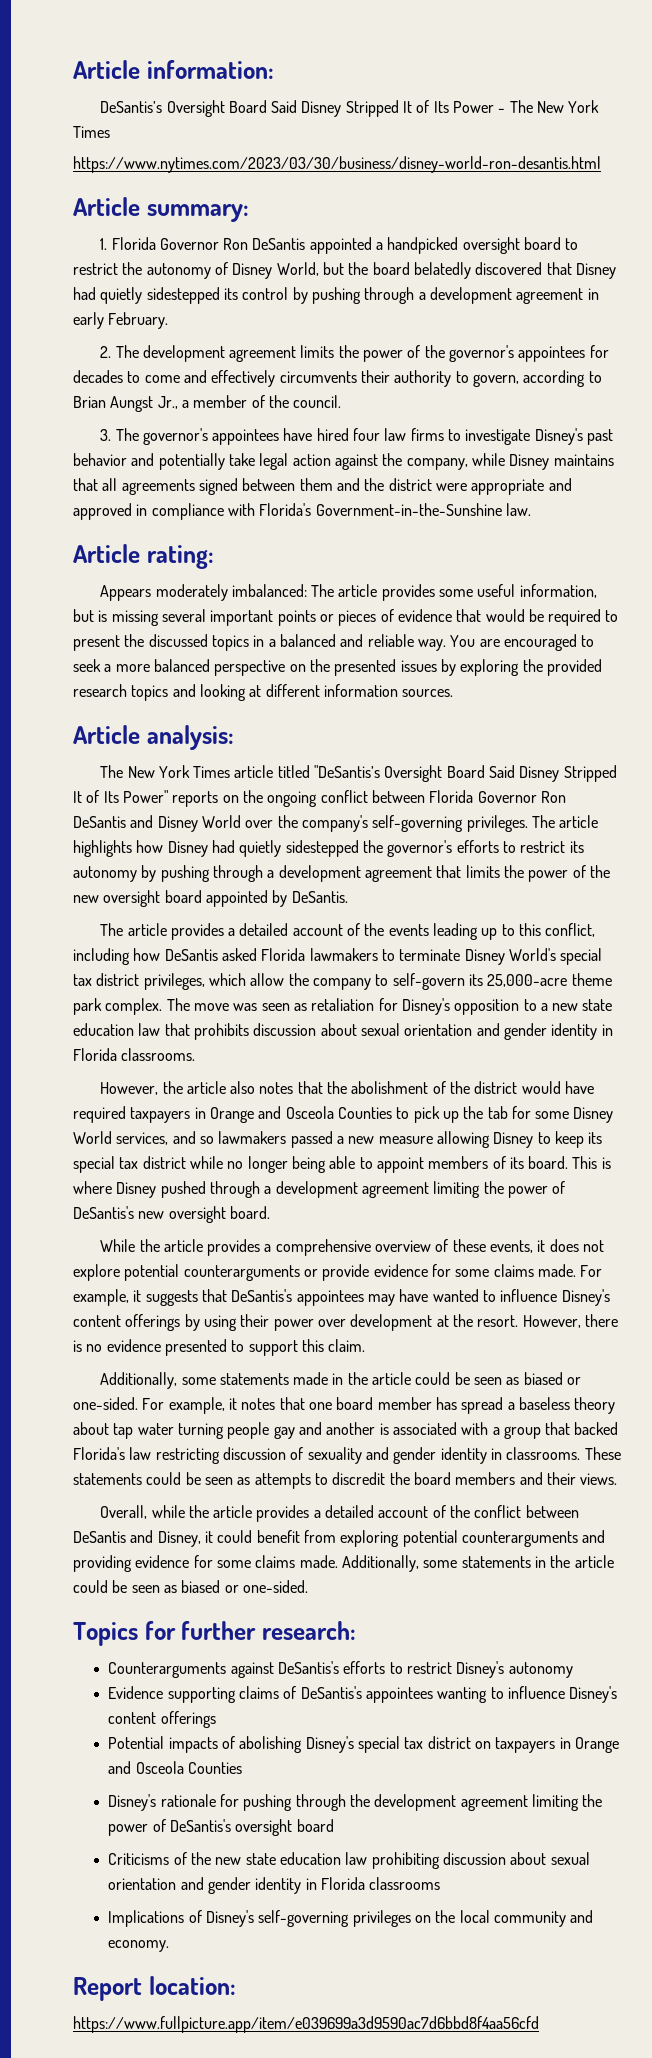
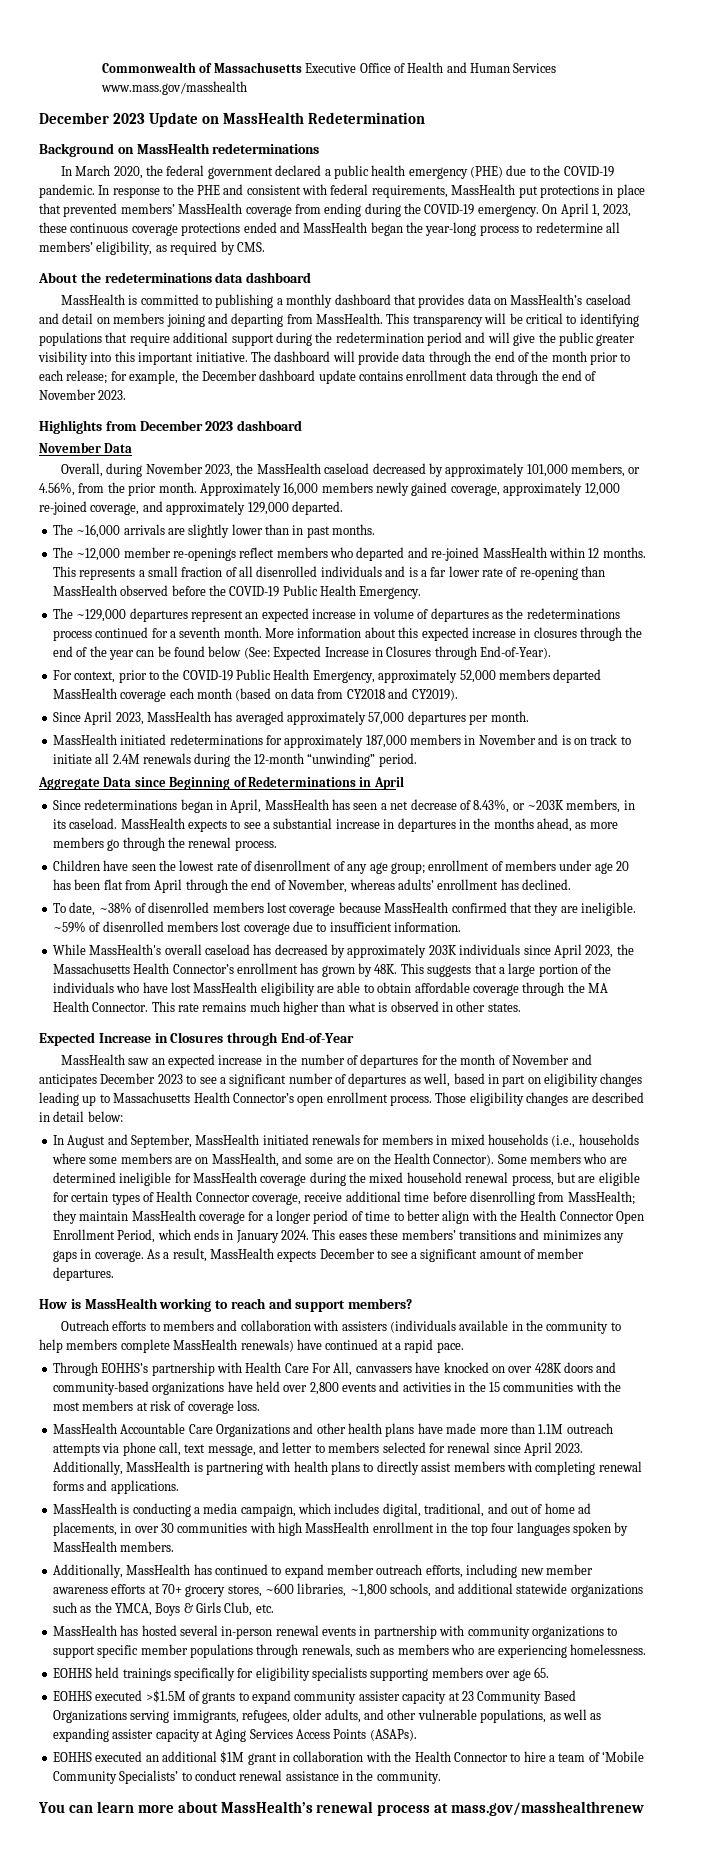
[73,60,274,79] [100,100,600,117] [73,126,110,138] [73,156,601,173] [73,197,249,222] [100,237,579,254] [73,262,616,279] [73,287,599,304] [73,312,169,329] [100,345,609,362] [73,370,602,387] [73,395,342,412] [100,428,614,445] [73,453,614,470] [73,478,572,495] [73,503,531,520] [73,544,214,569] [100,584,597,601] [73,609,619,626] [73,634,595,651] [73,659,602,676] [73,684,454,701] [73,725,234,750] [100,765,617,782] [73,790,566,807] [73,815,599,832] [73,840,584,857] [73,865,610,882] [73,890,348,907] [100,923,596,940] [73,948,603,965] [73,973,612,990] [73,998,613,1015] [73,1023,613,1040] [73,1048,196,1061] [100,1081,595,1095] [73,1106,614,1123] [73,1131,603,1148] [73,1156,611,1173] [73,1181,566,1198] [73,1206,270,1223] [100,1239,605,1256] [73,1264,603,1281] [73,1289,610,1306] [73,1314,618,1331] [73,1339,366,1356] [100,1372,582,1389] [73,1397,616,1414] [73,1422,619,1439] [73,1447,621,1464] [73,1472,618,1489] [100,1505,579,1522] [73,1530,606,1547] [73,1555,614,1572] [73,1580,308,1593] [73,1621,357,1646] [108,1661,573,1678] [108,1686,618,1703] [108,1711,216,1728] [108,1736,619,1753] [108,1761,243,1774] [108,1794,603,1811] [108,1819,334,1836] [108,1852,590,1869] [108,1877,441,1894] [108,1910,594,1927] [108,1940,170,1952] [73,1976,236,2001] [73,2016,539,2033] Article information: // DeSantis’s Oversight Board Said Disney Stripped It of Its Power - The New York Times // https://www.nytimes.com/2023/03/30/business/disney-world-ron-desantis.html // Article summary: // 1. Florida Governor Ron DeSantis appointed a handpicked oversight board to restrict the autonomy of Disney World, but the board belatedly discovered that Disney had quietly sidestepped its control by pushing through a development agreement in early February. // 2. The development agreement limits the power of the governor's appointees for decades to come and effectively circumvents their authority to govern, according to Brian Aungst Jr., a member of the council. // 3. The governor's appointees have hired four law firms to investigate Disney's past behavior and potentially take legal action against the company, while Disney maintains that all agreements signed between them and the district were appropriate and approved in compliance with Florida's Government-in-the-Sunshine law. // Article rating: // Appears moderately imbalanced: The article provides some useful information, but is missing several important points or pieces of evidence that would be required to present the discussed topics in a balanced and reliable way. You are encouraged to seek a more balanced perspective on the presented issues by exploring the provided research topics and looking at different information sources. // Article analysis: // The New York Times article titled "DeSantis’s Oversight Board Said Disney Stripped It of Its Power" reports on the ongoing conflict between Florida Governor Ron DeSantis and Disney World over the company's self-governing privileges. The article highlights how Disney had quietly sidestepped the governor's efforts to restrict its autonomy by pushing through a development agreement that limits the power of the new oversight board appointed by DeSantis. // The article provides a detailed account of the events leading up to this conflict, including how DeSantis asked Florida lawmakers to terminate Disney World's special tax district privileges, which allow the company to self-govern its 25,000-acre theme park complex. The move was seen as retaliation for Disney's opposition to a new state education law that prohibits discussion about sexual orientation and gender identity in Florida classrooms. // However, the article also notes that the abolishment of the district would have required taxpayers in Orange and Osceola Counties to pick up the tab for some Disney World services, and so lawmakers passed a new measure allowing Disney to keep its special tax district while no longer being able to appoint members of its board. This is where Disney pushed through a development agreement limiting the power of DeSantis's new oversight board. // While the article provides a comprehensive overview of these events, it does not explore potential counterarguments or provide evidence for some claims made. For example, it suggests that DeSantis's appointees may have wanted to influence Disney's content offerings by using their power over development at the resort. However, there is no evidence presented to support this claim. // Additionally, some statements made in the article could be seen as biased or one-sided. For example, it notes that one board member has spread a baseless theory about tap water turning people gay and another is associated with a group that backed Florida's law restricting discussion of sexuality and gender identity in classrooms. These statements could be seen as attempts to discredit the board members and their views. // Overall, while the article provides a detailed account of the conflict between DeSantis and Disney, it could benefit from exploring potential counterarguments and providing evidence for some claims made. Additionally, some statements in the article could be seen as biased or one-sided. // Topics for further research: // Counterarguments against DeSantis's efforts to restrict Disney's autonomy // Evidence supporting claims of DeSantis's appointees wanting to influence Disney's content offerings // Potential impacts of abolishing Disney's special tax district on taxpayers in Orange and Osceola Counties // Disney's rationale for pushing through the development agreement limiting the power of DeSantis's oversight board // Criticisms of the new state education law prohibiting discussion about sexual orientation and gender identity in Florida classrooms // Implications of Disney's self-governing privileges on the local community and economy. // Report location: // https://www.fullpicture.app/item/e039699a3d9590ac7d6bbd8f4aa56cfd -> [102,62,557,73] [101,81,248,95] [39,112,425,127] [39,143,320,157] [60,165,614,179] [39,184,645,198] [39,203,632,217] [39,222,620,236] [39,241,265,255] [38,272,312,283] [60,294,631,308] [39,313,639,327] [39,332,636,346] [38,351,631,365] [39,370,597,384] [39,389,127,400] [39,420,303,434] [39,442,133,453] [60,463,641,477] [39,482,620,496] [39,501,343,515] [52,524,376,538] [52,547,646,561] [52,566,606,580] [52,585,422,599] [52,608,620,622] [52,627,643,641] [52,646,551,660] [52,669,602,683] [52,688,458,702] [52,711,529,725] [52,734,631,748] [52,753,417,767] [38,776,404,790] [52,799,635,813] [52,818,618,832] [52,837,277,851] [52,860,630,874] [52,879,571,893] [52,902,636,916] [52,921,462,935] [52,944,634,958] [52,963,612,977] [52,982,608,996] [52,1001,521,1015] [39,1032,354,1046] [60,1054,592,1068] [39,1073,643,1087] [39,1092,644,1106] [39,1111,123,1122] [52,1134,639,1148] [51,1153,627,1167] [52,1172,640,1186] [52,1191,635,1205] [52,1210,645,1224] [52,1229,624,1243] [52,1248,585,1262] [52,1267,114,1281] [39,1298,413,1312] [60,1320,621,1334] [39,1339,464,1353] [52,1362,617,1376] [52,1381,621,1395] [52,1400,260,1414] [52,1423,613,1437] [52,1442,584,1456] [52,1461,642,1475] [52,1480,179,1494] [52,1503,591,1517] [52,1522,629,1536] [52,1541,175,1552] [52,1564,593,1578] [52,1583,643,1597] [52,1602,274,1616] [52,1625,618,1639] [52,1644,647,1658] [52,1667,549,1681] [52,1690,576,1704] [52,1709,602,1723] [52,1728,417,1742] [52,1751,645,1765] [52,1770,441,1784] [38,1801,645,1816] Commonwealth of Massachusetts Executive Office of Health and Human Services www.mass.gov/masshealth // December 2023 Update on MassHealth Redetermination // Background on MassHealth redeterminations // In March 2020, the federal government declared a public health emergency (PHE) due to the COVID-19 pandemic. In response to the PHE and consistent with federal requirements, MassHealth put protections in place that prevented members’ MassHealth coverage from ending during the COVID-19 emergency. On April 1, 2023, these continuous coverage protections ended and MassHealth began the year-long process to redetermine all members’ eligibility, as required by CMS. // About the redeterminations data dashboard // MassHealth is committed to publishing a monthly dashboard that provides data on MassHealth’s caseload and detail on members joining and departing from MassHealth. This transparency will be critical to identifying populations that require additional support during the redetermination period and will give the public greater visibility into this important initiative. The dashboard will provide data through the end of the month prior to each release; for example, the December dashboard update contains enrollment data through the end of November 2023. // Highlights from December 2023 dashboard // November Data // Overall, during November 2023, the MassHealth caseload decreased by approximately 101,000 members, or 4.56%, from the prior month. Approximately 16,000 members newly gained coverage, approximately 12,000 re-joined coverage, and approximately 129,000 departed. // The ~16,000 arrivals are slightly lower than in past months. // The ~12,000 member re-openings reflect members who departed and re-joined MassHealth within 12 months. This represents a small fraction of all disenrolled individuals and is a far lower rate of re-opening than MassHealth observed before the COVID-19 Public Health Emergency. // The ~129,000 departures represent an expected increase in volume of departures as the redeterminations process continued for a seventh month. More information about this expected increase in closures through the end of the year can be found below (See: Expected Increase in Closures through End-of-Year). // For context, prior to the COVID-19 Public Health Emergency, approximately 52,000 members departed MassHealth coverage each month (based on data from CY2018 and CY2019). // Since April 2023, MassHealth has averaged approximately 57,000 departures per month. // MassHealth initiated redeterminations for approximately 187,000 members in November and is on track to initiate all 2.4M renewals during the 12-month “unwinding” period. // Aggregate Data since Beginning of Redeterminations in April // Since redeterminations began in April, MassHealth has seen a net decrease of 8.43%, or ~203K members, in its caseload. MassHealth expects to see a substantial increase in departures in the months ahead, as more members go through the renewal process. // Children have seen the lowest rate of disenrollment of any age group; enrollment of members under age 20 has been flat from April through the end of November, whereas adults’ enrollment has declined. // To date, ~38% of disenrolled members lost coverage because MassHealth confirmed that they are ineligible. ~59% of disenrolled members lost coverage due to insufficient information. // While MassHealth's overall caseload has decreased by approximately 203K individuals since April 2023, the Massachusetts Health Connector’s enrollment has grown by 48K. This suggests that a large portion of the individuals who have lost MassHealth eligibility are able to obtain affordable coverage through the MA Health Connector. This rate remains much higher than what is observed in other states. // Expected Increase in Closures through End-of-Year // MassHealth saw an expected increase in the number of departures for the month of November and anticipates December 2023 to see a significant number of departures as well, based in part on eligibility changes leading up to Massachusetts Health Connector’s open enrollment process. Those eligibility changes are described in detail below: // In August and September, MassHealth initiated renewals for members in mixed households (i.e., households where some members are on MassHealth, and some are on the Health Connector). Some members who are determined ineligible for MassHealth coverage during the mixed household renewal process, but are eligible for certain types of Health Connector coverage, receive additional time before disenrolling from MassHealth; they maintain MassHealth coverage for a longer period of time to better align with the Health Connector Open Enrollment Period, which ends in January 2024. This eases these members’ transitions and minimizes any gaps in coverage. As a result, MassHealth expects December to see a significant amount of member departures. // How is MassHealth working to reach and support members? // Outreach efforts to members and collaboration with assisters (individuals available in the community to help members complete MassHealth renewals) have continued at a rapid pace. // Through EOHHS’s partnership with Health Care For All, canvassers have knocked on over 428K doors and community-based organizations have held over 2,800 events and activities in the 15 communities with the most members at risk of coverage loss. // MassHealth Accountable Care Organizations and other health plans have made more than 1.1M outreach attempts via phone call, text message, and letter to members selected for renewal since April 2023. Additionally, MassHealth is partnering with health plans to directly assist members with completing renewal forms and applications. // MassHealth is conducting a media campaign, which includes digital, traditional, and out of home ad placements, in over 30 communities with high MassHealth enrollment in the top four languages spoken by MassHealth members. // Additionally, MassHealth has continued to expand member outreach efforts, including new member awareness efforts at 70+ grocery stores, ~600 libraries, ~1,800 schools, and additional statewide organizations such as the YMCA, Boys & Girls Club, etc. // MassHealth has hosted several in-person renewal events in partnership with community organizations to support specific member populations through renewals, such as members who are experiencing homelessness. // EOHHS held trainings specifically for eligibility specialists supporting members over age 65. // EOHHS executed >$1.5M of grants to expand community assister capacity at 23 Community Based Organizations serving immigrants, refugees, older adults, and other vulnerable populations, as well as expanding assister capacity at Aging Services Access Points (ASAPs). // EOHHS executed an additional $1M grant in collaboration with the Health Connector to hire a team of ‘Mobile Community Specialists’ to conduct renewal assistance in the community. // You can learn more about MassHealth’s renewal process at mass.gov/masshealthrenew

